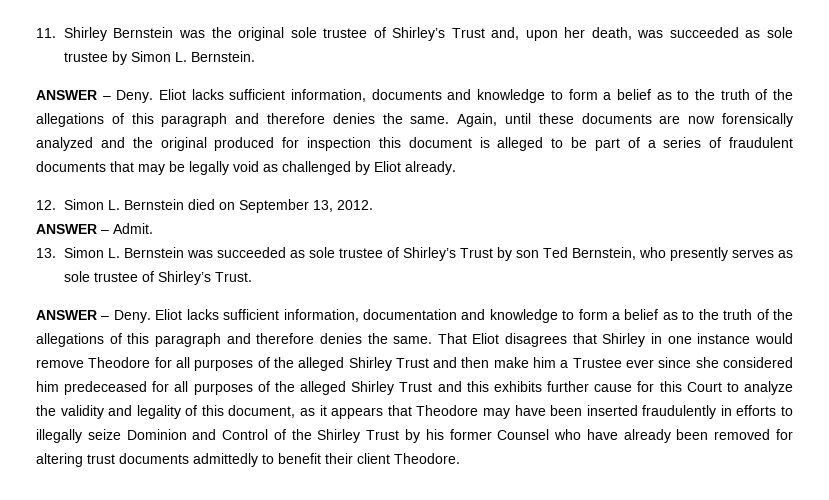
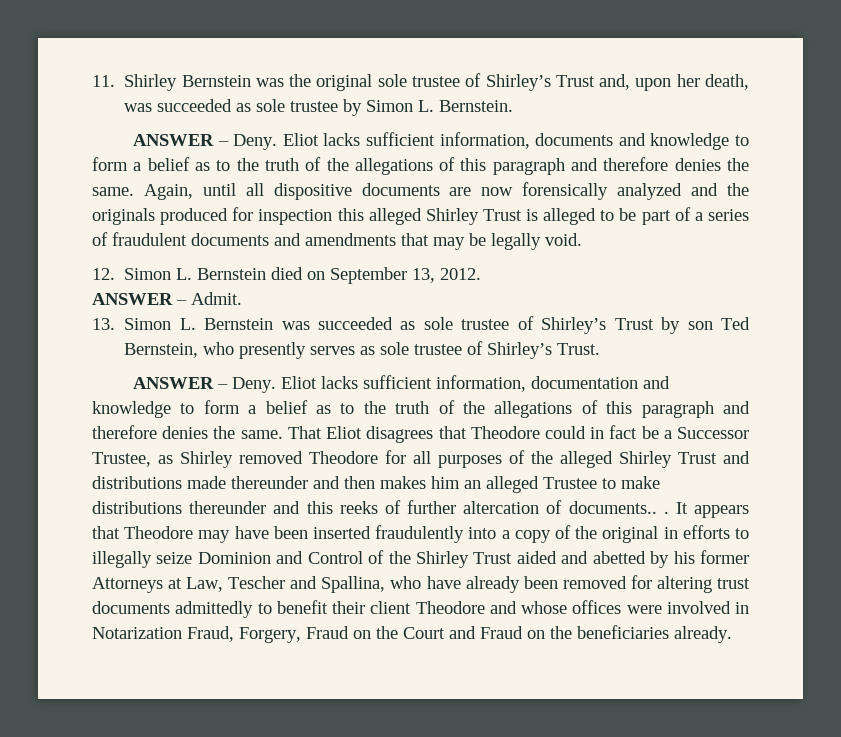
[538,113,574,124] these -> [245,183,352,200] all dispositive
[160,137,207,151] original -> [92,208,155,225] originals
[408,137,472,148] document -> [368,208,522,225] alleged Shirley Trust
(106, 166) none -> [274,233,396,246] and amendments
[233,161,456,175] void as challenged by Eliot already. -> [545,233,582,246] void.
[602,333,793,347] [36,359,84,368] Shirley in one instance would remove -> [470,425,749,439] [92,451,303,468] Theodore could in fact be a Successor Trustee, as Shirley removed
[461,357,793,368] [36,381,793,395] [36,405,327,419] then make him a Trustee ever since she considered him predeceased for all purposes of the alleged Shirley Trust and this exhibits further cause for this Court to analyze the validity and legality of this document, as it -> [92,476,660,493] [92,500,688,514] distributions made thereunder and then makes him an alleged Trustee to make distributions thereunder and this reeks of further altercation of documents.. . It
(717, 412) none -> [468,525,659,543] into a copy of the original
[404,429,550,443] by his former Counsel -> [516,550,750,568] [92,576,386,593] aided and abetted by his former Attorneys at Law, Tescher and Spallina,
[394,453,460,464] Theodore. -> [415,600,749,614] [92,625,732,643] Theodore and whose offices were involved in Notarization Fraud, Forgery, Fraud on the Court and Fraud on the beneficiaries already.

